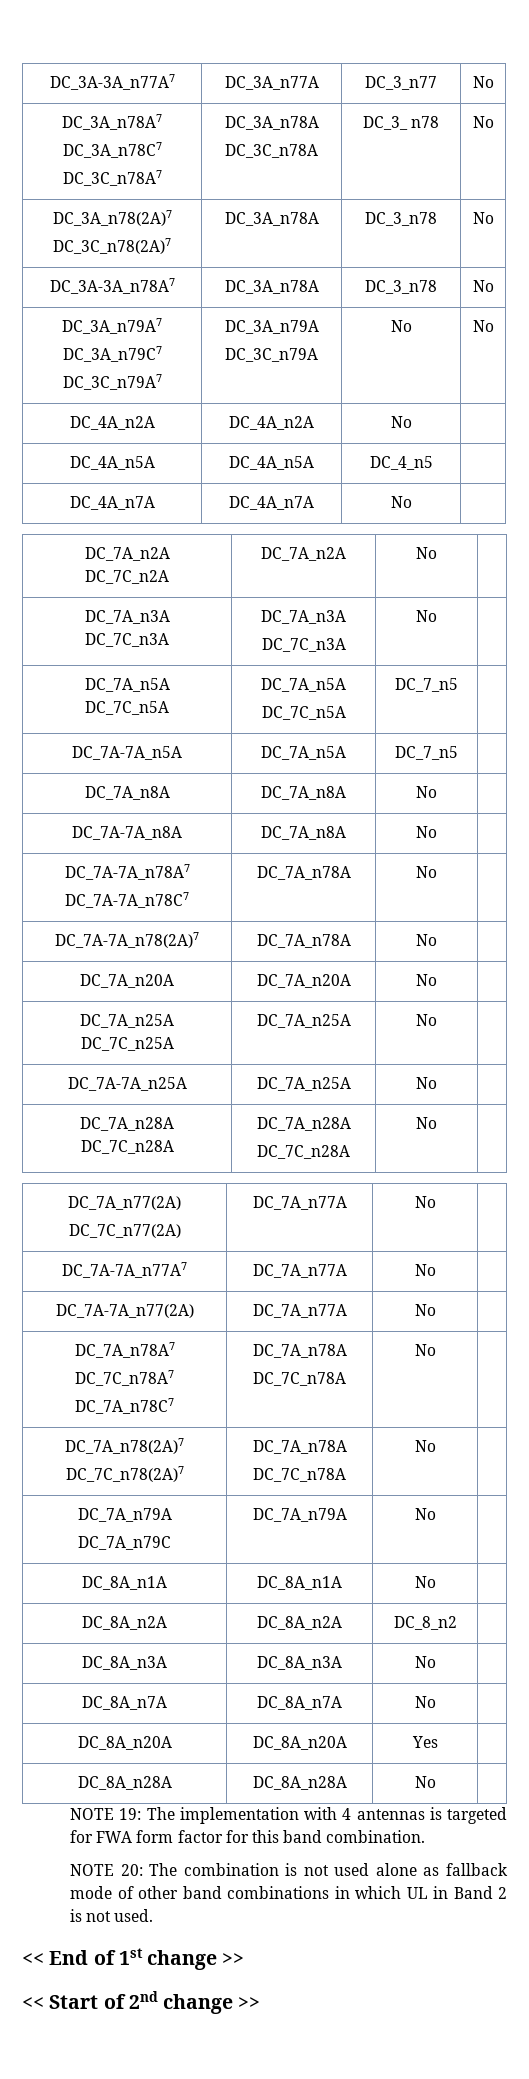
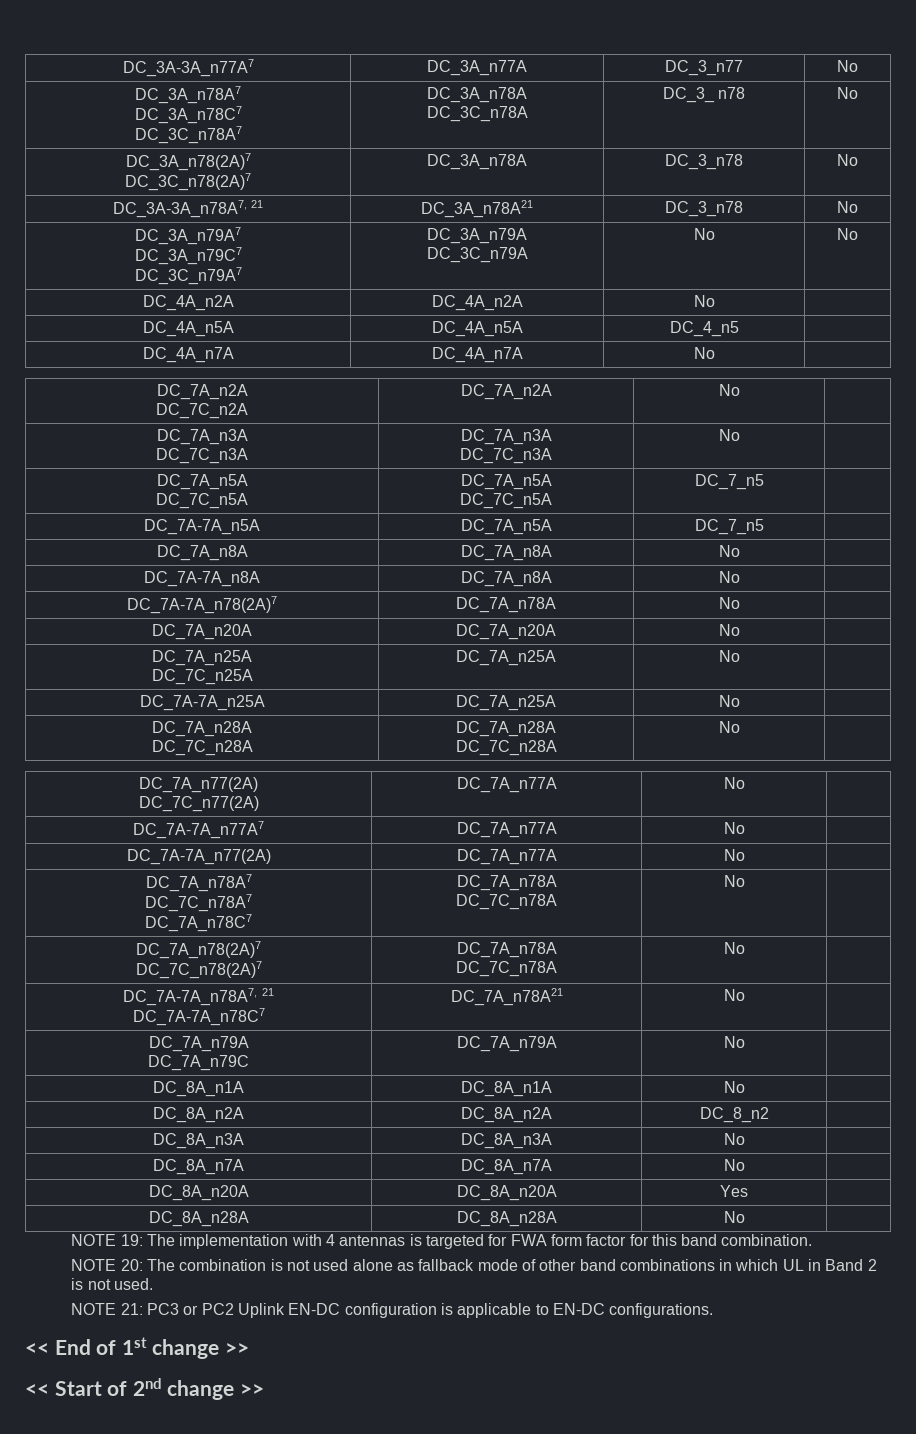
[49,278,175,294] [224,280,319,294] DC_3A-3A_n78A7 | DC_3A_n78A -> [112,200,264,218] [421,200,533,218] DC_3A-3A_n78A7, 21 | DC_3A_n78A21
[64,864,190,880] [65,892,189,908] [256,866,351,880] [416,866,437,878] // DC_7A-7A_n78A7 // DC_7A-7A_n78C7 | DC_7A_n78A | No | -> (740, 577) none
(436, 1446) none -> [123,988,274,1006] [132,1008,265,1026] [450,988,563,1006] [723,989,745,1001] // DC_7A-7A_n78A7, 21 // DC_7A-7A_n78C7 | DC_7A_n78A21 | No |
(154, 1915) none -> [71,1303,714,1318] // NOTE 21: PC3 or PC2 Uplink EN-DC configuration is applicable to EN-DC configurations.

